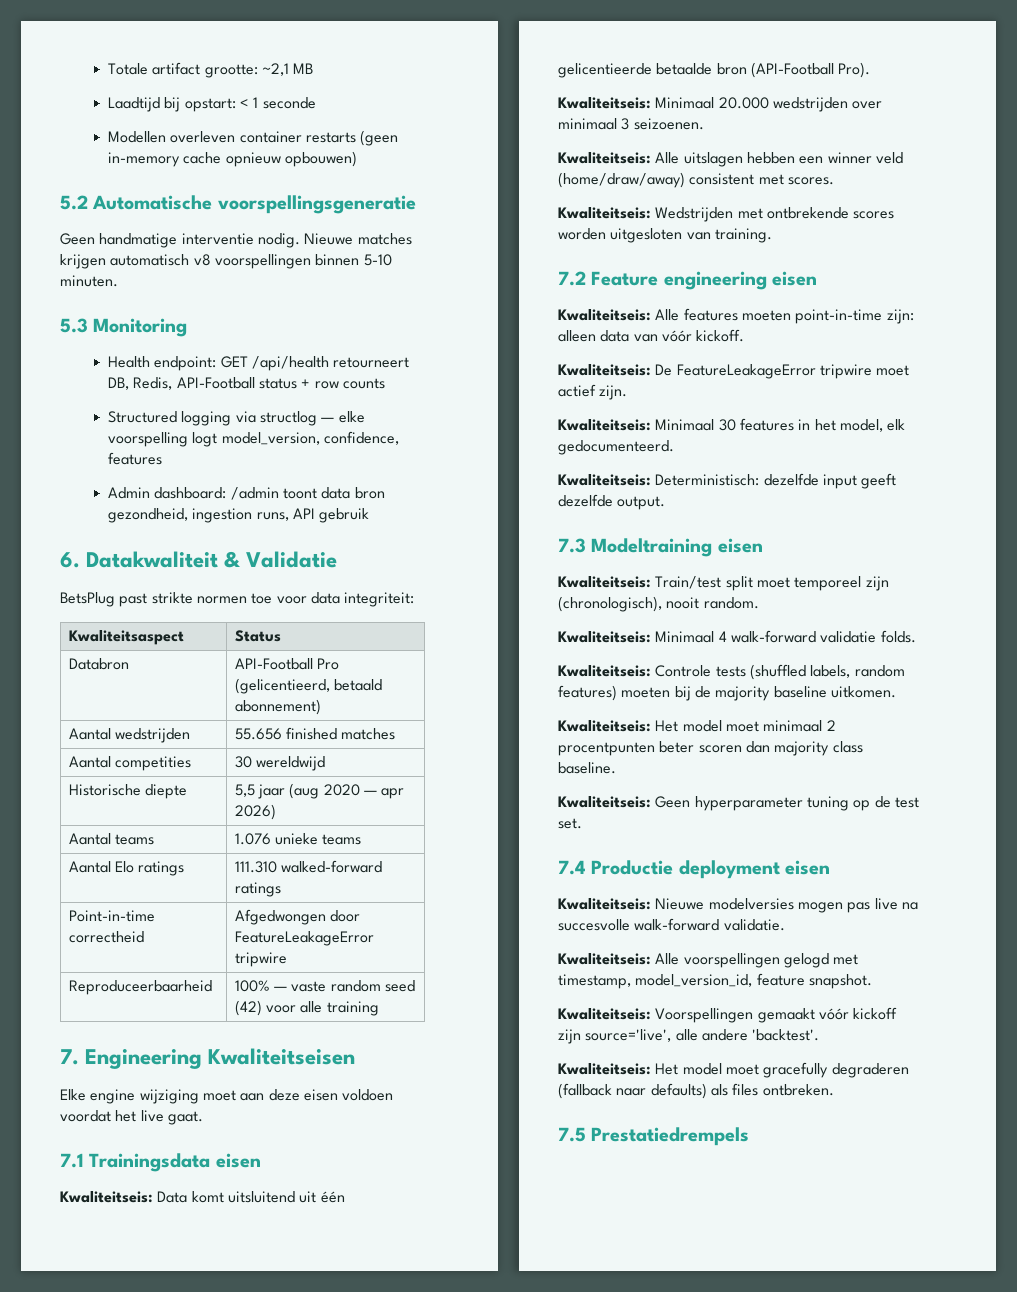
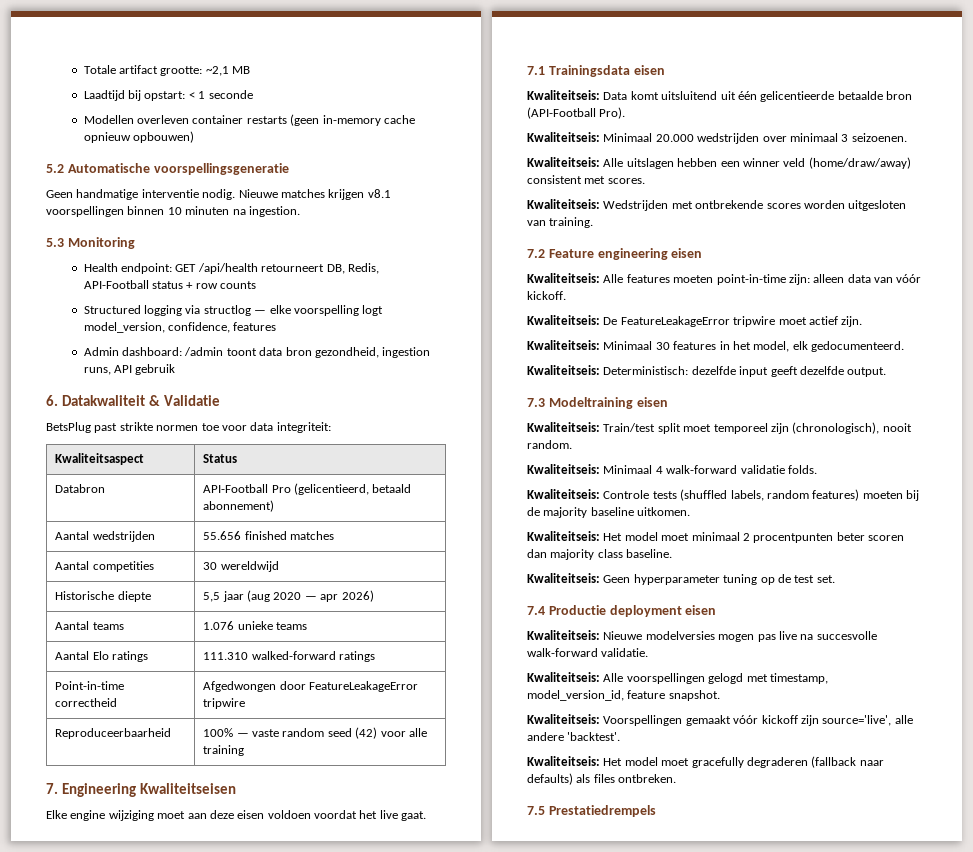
[110,254,392,269] [60,275,118,287] automatisch v8 voorspellingen binnen 5-10 minuten. -> [367,189,391,198] [46,206,300,217] v8.1 voorspellingen binnen 10 minuten na ingestion.

